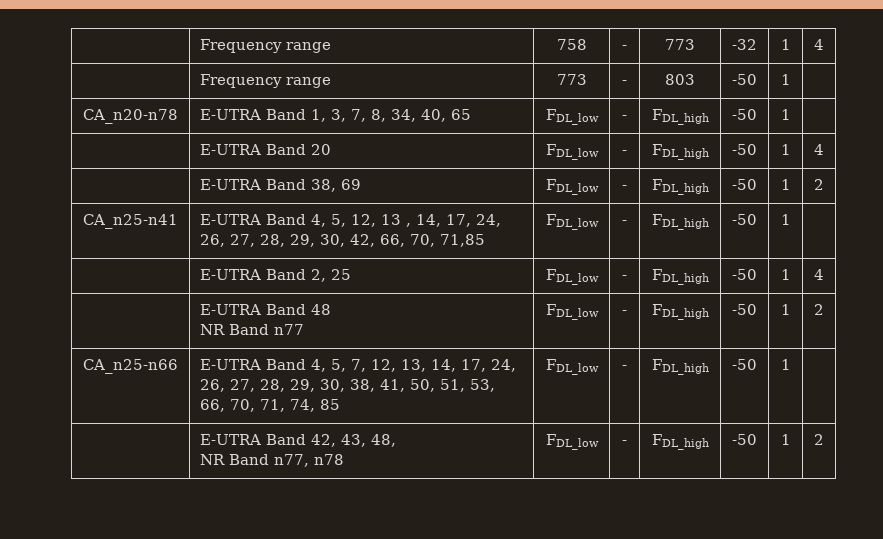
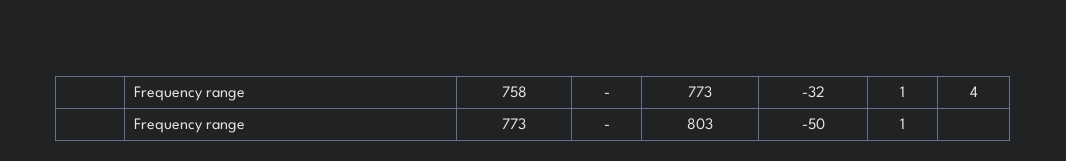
[83,109,178,124] [200,109,472,122] [545,109,599,125] [622,115,627,120] [651,109,709,125] [732,109,757,120] [780,109,791,120] [200,144,332,155] [545,144,599,160] [622,150,627,155] [651,144,709,160] [732,144,757,155] [780,144,791,155] [814,144,824,155] [200,179,362,192] [545,179,599,195] [622,185,627,190] [651,179,709,195] [732,179,757,190] [780,179,791,190] [814,179,824,190] [83,214,178,229] [200,214,502,227] [200,234,486,247] [545,214,599,230] [622,220,627,225] [651,214,709,230] [732,214,757,225] [780,214,791,225] [200,269,352,282] [545,269,599,285] [622,275,627,280] [651,269,709,285] [732,269,757,280] [780,269,791,280] [814,269,824,280] [200,304,332,315] [200,324,305,335] [545,304,599,320] [622,310,627,315] [651,304,709,320] [732,304,757,315] [780,304,791,315] [814,304,824,315] [83,359,178,374] [200,359,517,372] [200,379,496,392] [200,399,341,412] [545,359,599,375] [622,365,627,370] [651,359,709,375] [732,359,757,370] [780,359,791,370] [200,434,397,447] [200,454,345,467] [545,434,599,450] [622,440,627,445] [651,434,709,450] [732,434,757,445] [780,434,791,445] [814,434,824,445] // CA_n20-n78 | E-UTRA Band 1, 3, 7, 8, 34, 40, 65 | FDL_low | - | FDL_high | -50 | 1 | // | E-UTRA Band 20 | FDL_low | - | FDL_high | -50 | 1 | 4 // | E-UTRA Band 38, 69 | FDL_low | - | FDL_high | -50 | 1 | 2 // CA_n25-n41 | E-UTRA Band 4, 5, 12, 13 , 14, 17, 24, 26, 27, 28, 29, 30, 42, 66, 70, 71,85 | FDL_low | - | FDL_high | -50 | 1 | // | E-UTRA Band 2, 25 | FDL_low | - | FDL_high | -50 | 1 | 4 // | E-UTRA Band 48 // NR Band n77 | FDL_low | - | FDL_high | -50 | 1 | 2 // CA_n25-n66 | E-UTRA Band 4, 5, 7, 12, 13, 14, 17, 24, 26, 27, 28, 29, 30, 38, 41, 50, 51, 53, 66, 70, 71, 74, 85 | FDL_low | - | FDL_high | -50 | 1 | // | E-UTRA Band 42, 43, 48, // NR Band n77, n78 | FDL_low | - | FDL_high | -50 | 1 | 2 -> (905, 123) none

